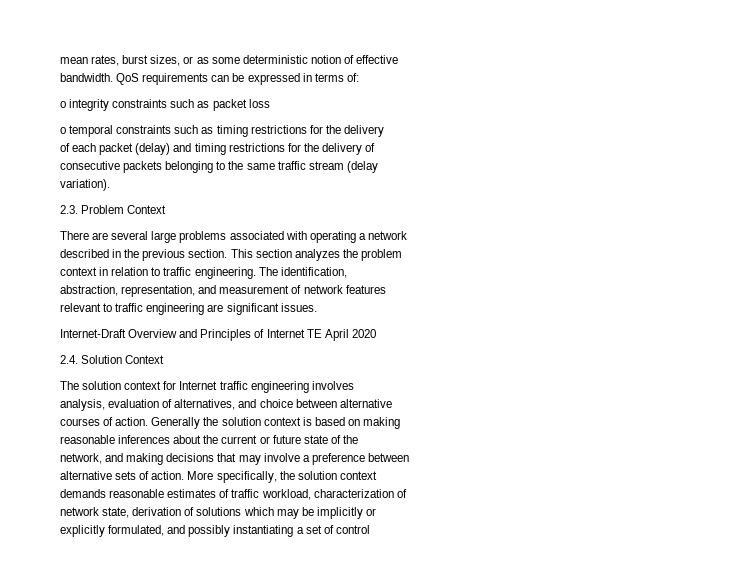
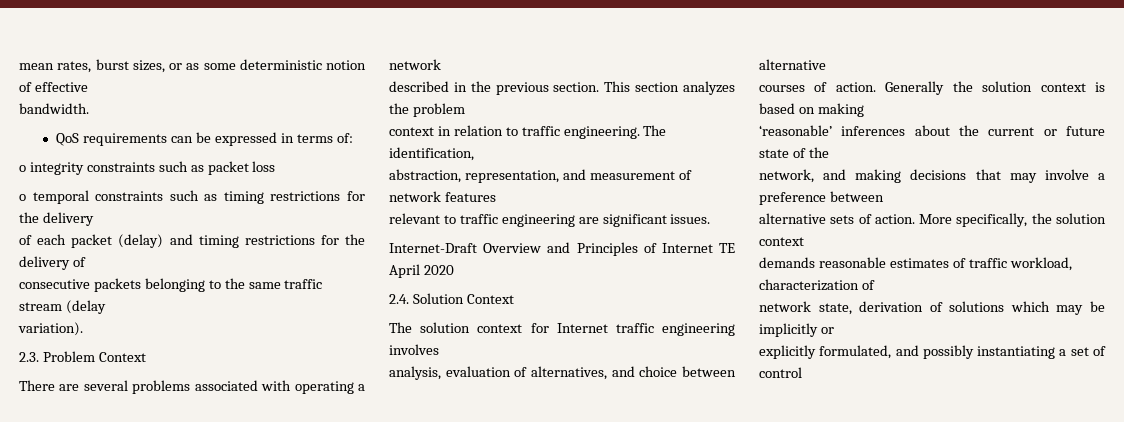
(113, 77) none -> (89, 108) //
[151,231,177,243] large -> (128, 385) none
[60,435,115,444] reasonable -> [759,125,832,136] ‘reasonable’

